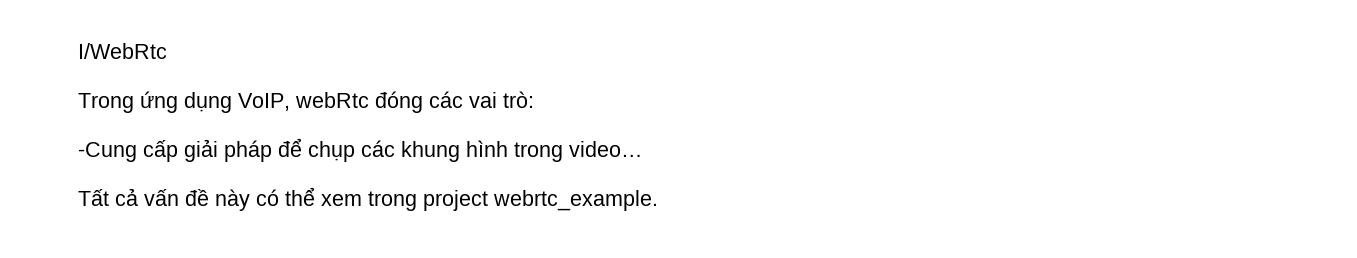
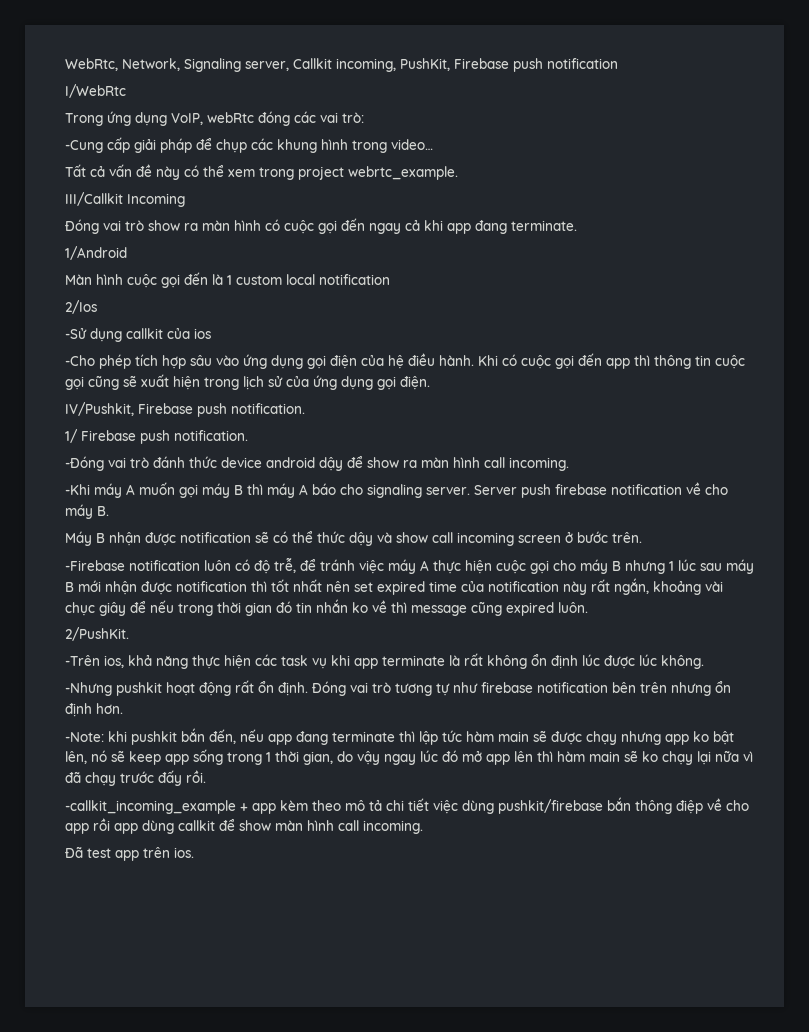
(78, 51) none -> [65,58,618,72] WebRtc, Network, Signaling server, Callkit incoming, PushKit, Firebase push notification //
(658, 200) none -> [65,192,185,207] [65,218,577,234] [65,246,127,260] [65,272,390,288] [65,300,97,314] [65,327,211,342] [65,353,745,369] [65,374,430,390] [65,402,305,417] [65,429,248,444] [65,455,569,471] [65,482,728,498] [65,504,109,519] [65,530,642,546] [65,557,754,574] [65,578,723,595] [65,599,588,616] [65,627,129,641] [65,653,704,669] [65,680,731,696] [65,703,123,717] [65,728,734,745] [65,749,753,765] [65,770,206,786] [65,797,749,814] [65,818,423,834] [65,846,194,861] // III/Callkit Incoming // Đóng vai trò show ra màn hình có cuộc gọi đến ngay cả khi app đang terminate. // 1/Android // Màn hình cuộc gọi đến là 1 custom local notification // 2/Ios // -Sử dụng callkit của ios // -Cho phép tích hợp sâu vào ứng dụng gọi điện của hệ điều hành. Khi có cuộc gọi đến app thì thông tin cuộc gọi cũng sẽ xuất hiện trong lịch sử của ứng dụng gọi điện. // IV/Pushkit, Firebase push notification. // 1/ Firebase push notification. // -Đóng vai trò đánh thức device android dậy để show ra màn hình call incoming. // -Khi máy A muốn gọi máy B thì máy A báo cho signaling server. Server push firebase notification về cho máy B. // Máy B nhận được notification sẽ có thể thức dậy và show call incoming screen ở bước trên. // -Firebase notification luôn có độ trễ, để tránh việc máy A thực hiện cuộc gọi cho máy B nhưng 1 lúc sau máy B mới nhận được notification thì tốt nhất nên set expired time của notification này rất ngắn, khoảng vài chục giây để nếu trong thời gian đó tin nhắn ko về thì message cũng expired luôn. // 2/PushKit. // -Trên ios, khả năng thực hiện các task vụ khi app terminate là rất không ổn định lúc được lúc không. // -Nhưng pushkit hoạt động rất ổn định. Đóng vai trò tương tự như firebase notification bên trên nhưng ổn định hơn. // -Note: khi pushkit bắn đến, nếu app đang terminate thì lập tức hàm main sẽ được chạy nhưng app ko bật lên, nó sẽ keep app sống trong 1 thời gian, do vậy ngay lúc đó mở app lên thì hàm main sẽ ko chạy lại nữa vì đã chạy trước đấy rồi. // -callkit_incoming_example + app kèm theo mô tả chi tiết việc dùng pushkit/firebase bắn thông điệp về cho app rồi app dùng callkit để show màn hình call incoming. // Đã test app trên ios.

